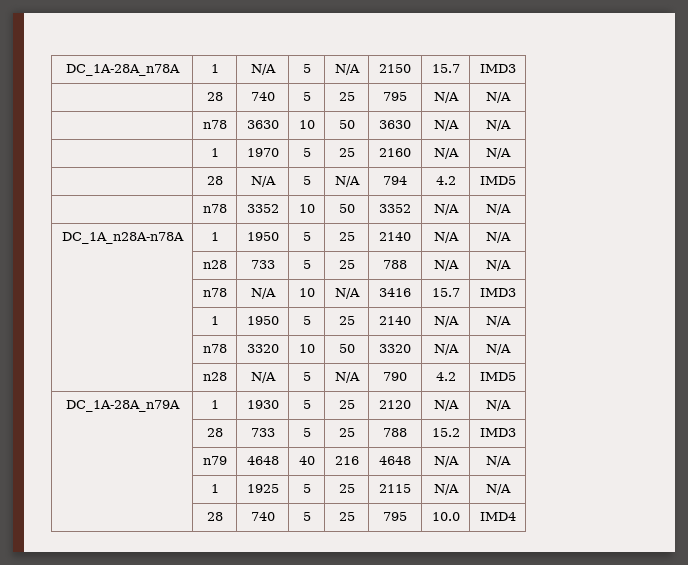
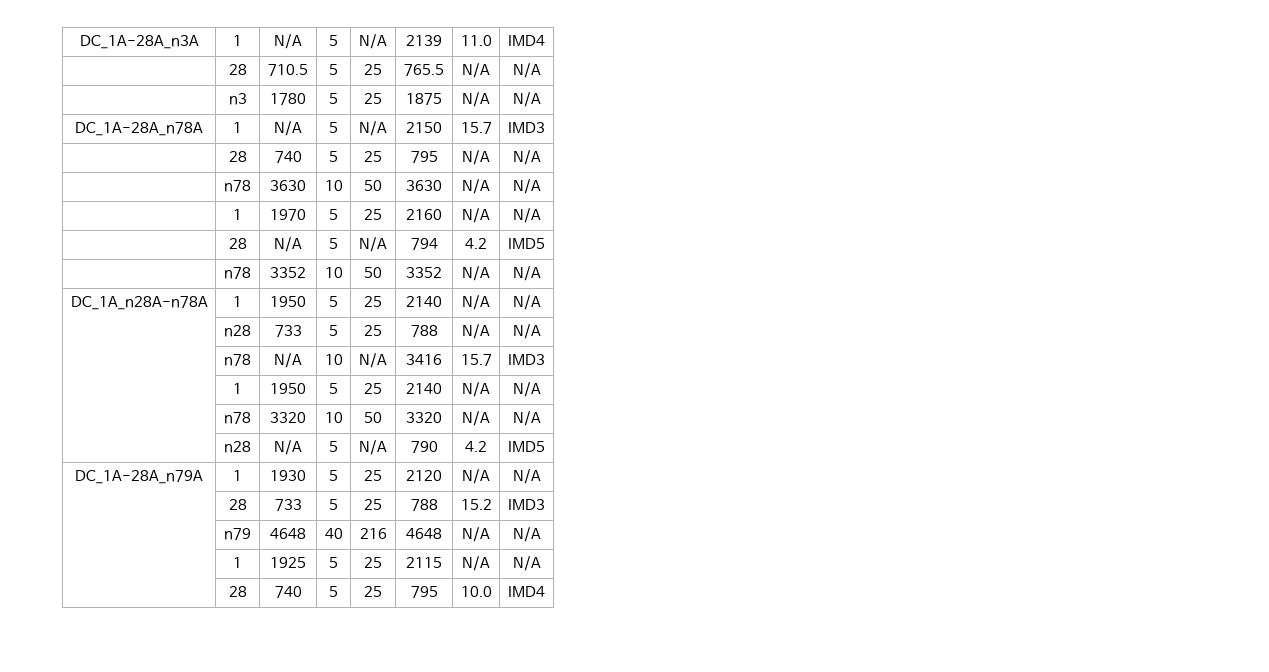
(65, 70) none -> [79,35,199,49] [233,35,242,46] [274,34,302,49] [329,35,338,46] [359,34,387,49] [406,35,442,46] [460,35,492,46] [508,35,545,46] [228,64,247,75] [268,64,308,76] [329,64,338,75] [364,64,382,75] [404,64,444,76] [462,63,490,78] [512,63,541,78] [228,93,247,105] [270,93,306,105] [329,93,338,104] [364,93,382,104] [406,93,442,105] [462,92,490,107] [512,92,541,107] DC_1A-28A_n3A | 1 | N/A | 5 | N/A | 2139 | 11.0 | IMD4 // | 28 | 710.5 | 5 | 25 | 765.5 | N/A | N/A // | n3 | 1780 | 5 | 25 | 1875 | N/A | N/A //

